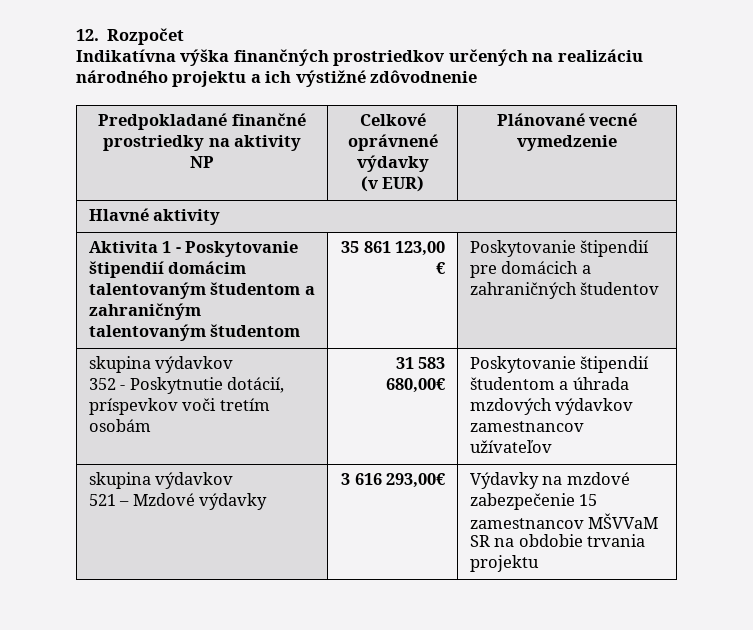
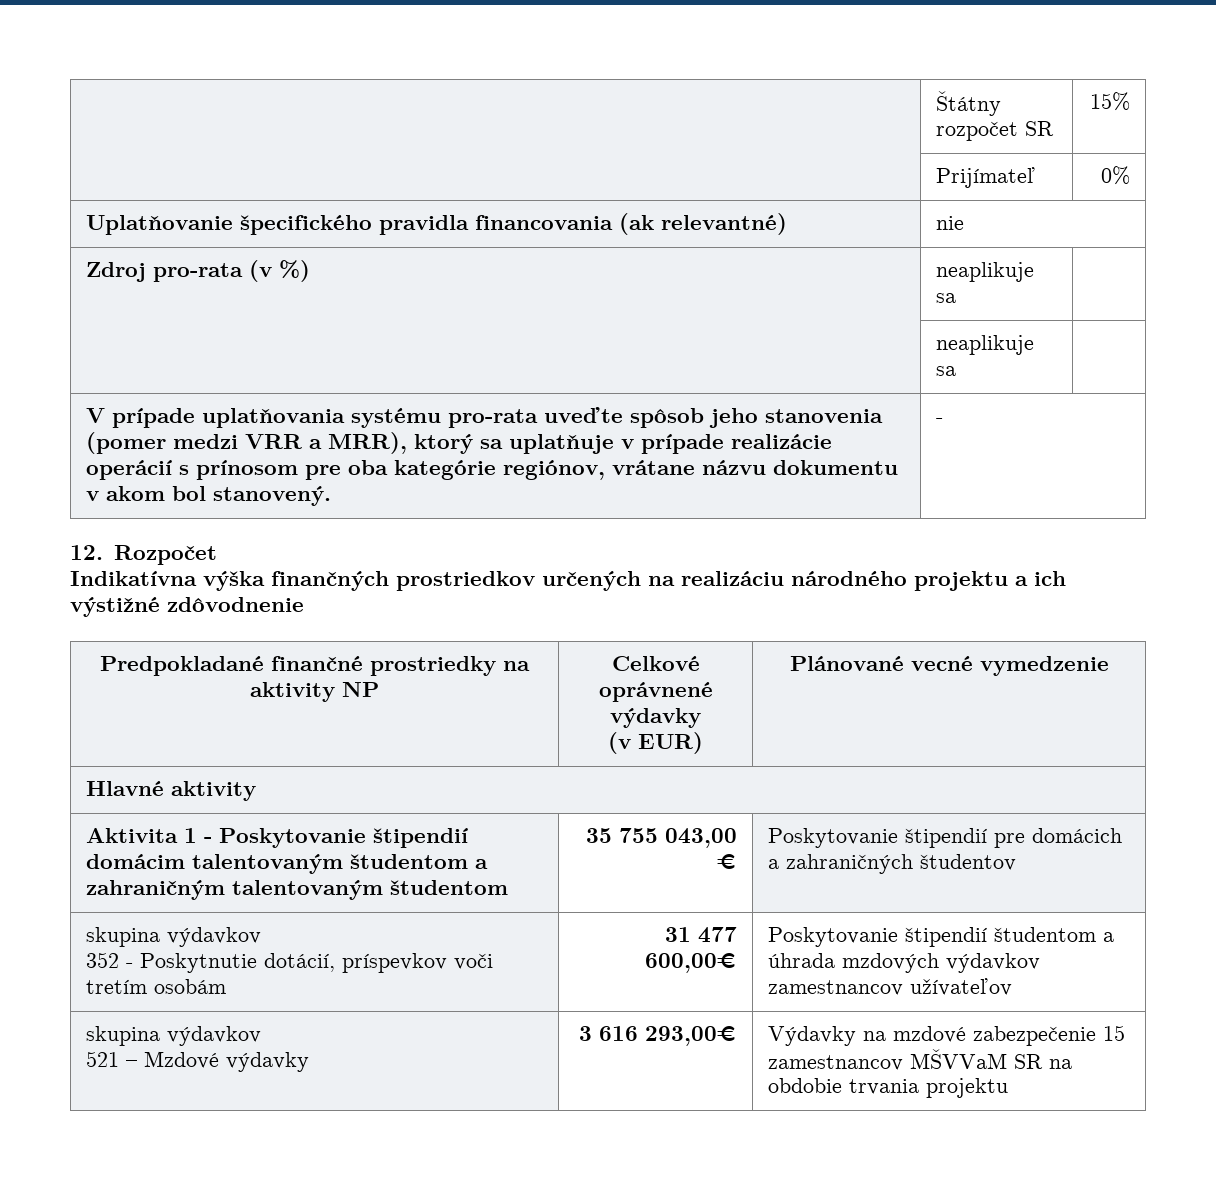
(76, 35) none -> [935,91,1001,116] [935,121,1054,141] [1090,92,1131,111] [935,167,1036,188] [1101,166,1131,185] [85,213,787,235] [935,216,964,230] [85,260,310,282] [935,262,1034,282] [935,293,956,303] [935,335,1034,355] [935,366,956,376] [85,407,883,428] [85,432,832,454] [85,460,898,480] [85,486,331,506] [935,418,943,423] | Štátny rozpočet SR | 15% // | Prijímateľ | 0% // Uplatňovanie špecifického pravidla financovania (ak relevantné) | nie // Zdroj pro-rata (v %) | neaplikuje sa | // | neaplikuje sa | // V prípade uplatňovania systému pro-rata uveďte spôsob jeho stanovenia (pomer medzi VRR a MRR), ktorý sa uplatňuje v prípade realizácie operácií s prínosom pre oba kategórie regiónov, vrátane názvu dokumentu v akom bol stanovený. | - //
[363,241,446,256] 861 123,00 -> [619,828,738,848] 755 043,00
[418,357,446,369] [386,378,446,393] 583 680,00€ -> [698,927,738,943] [645,953,738,973] 477 600,00€

